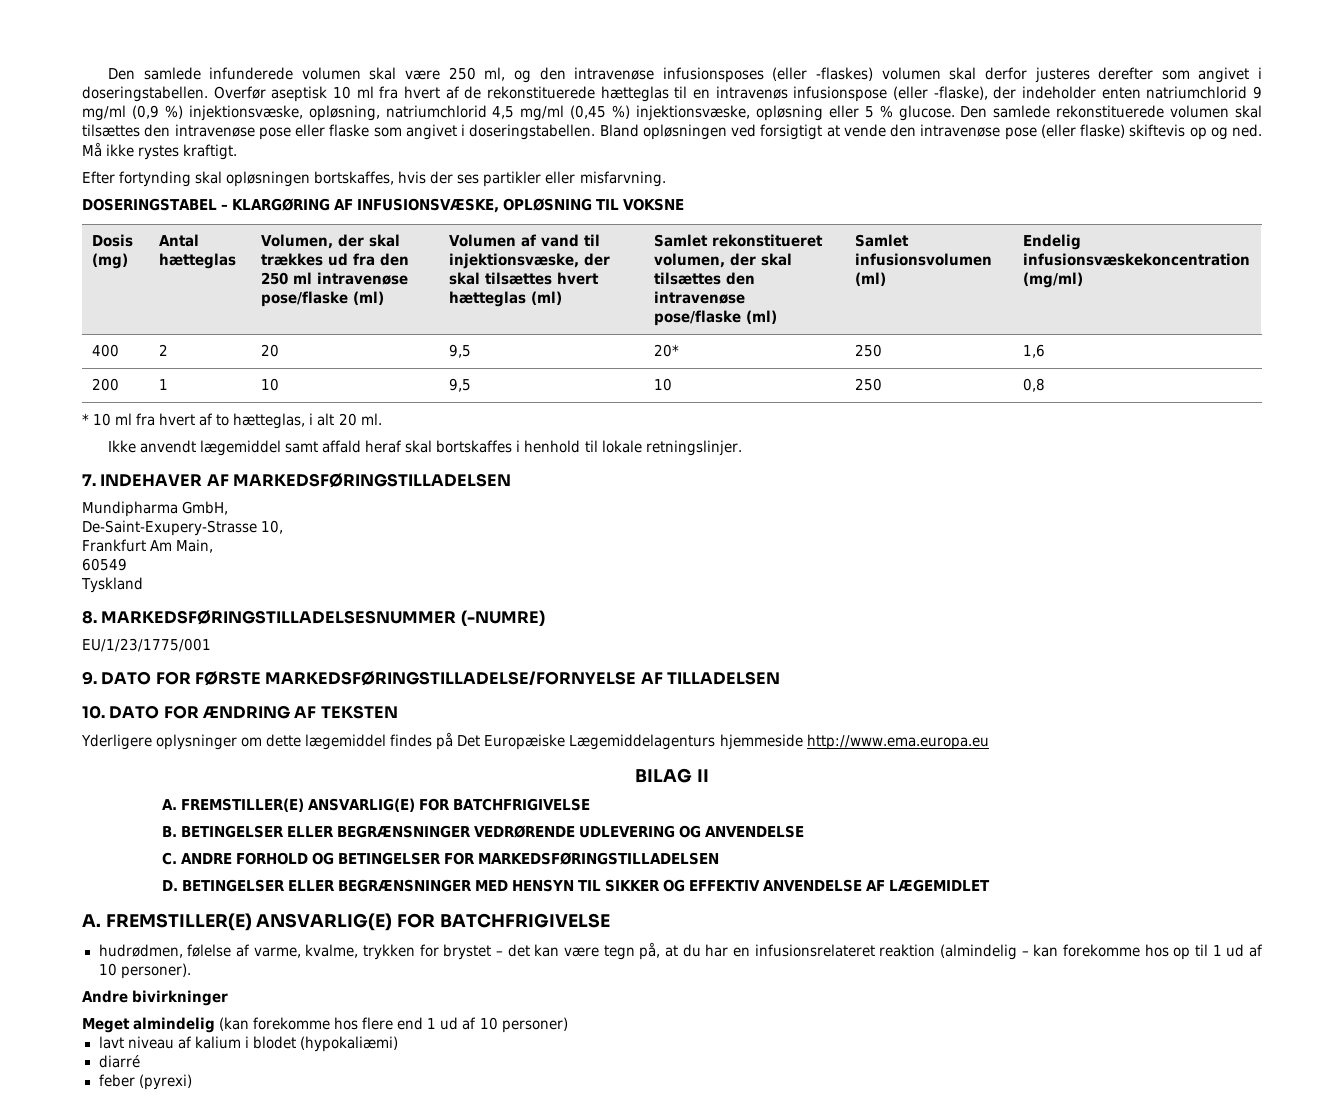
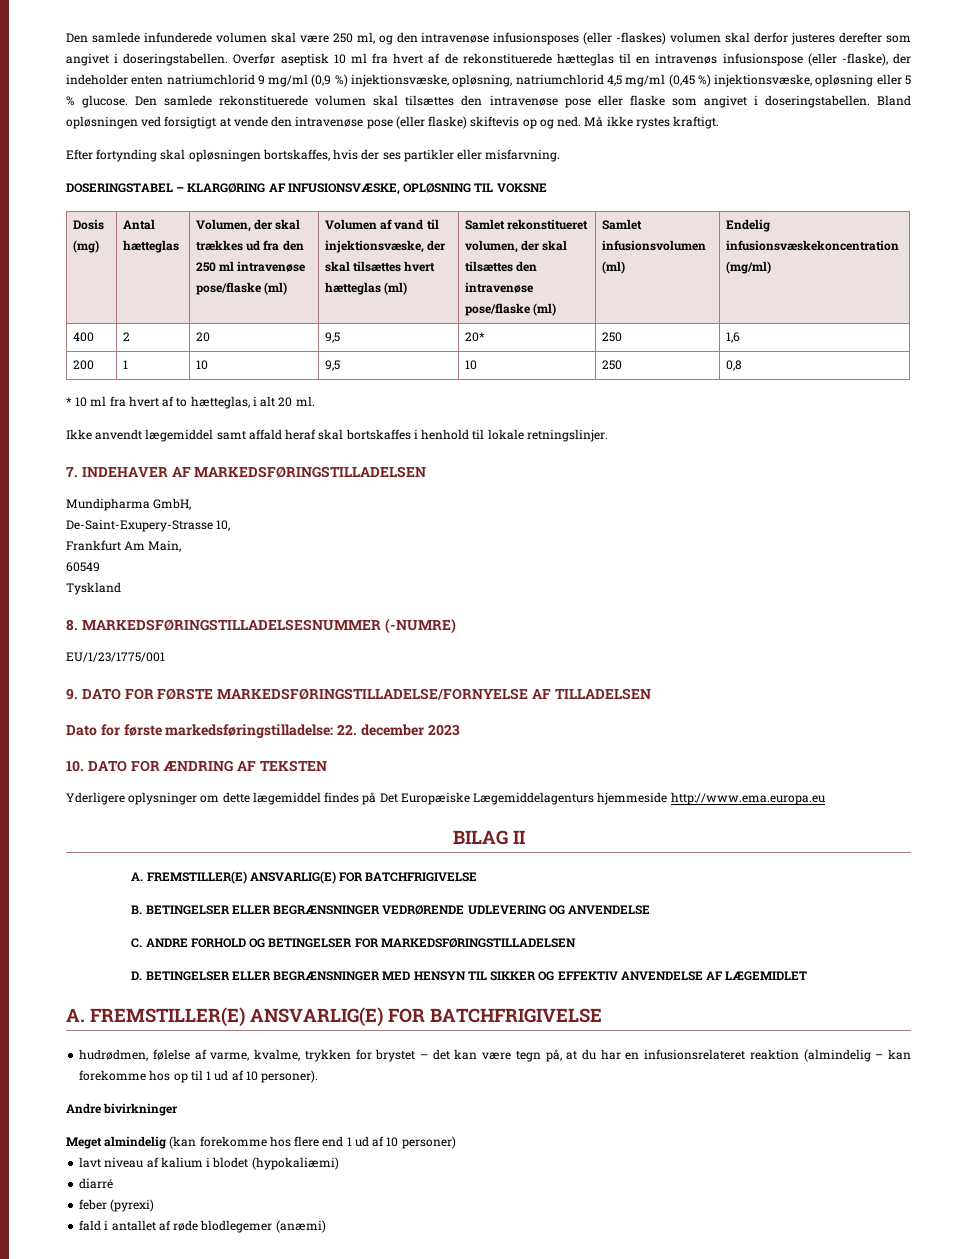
(780, 678) none -> [66,724,460,738] // Dato for første markedsføringstilladelse: 22. december 2023
(192, 1082) none -> [79,1220,326,1233] // fald i antallet af røde blodlegemer (anæmi)

